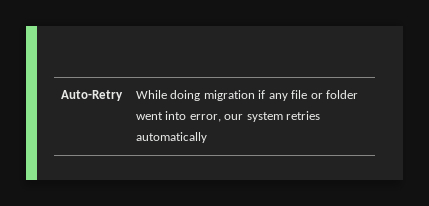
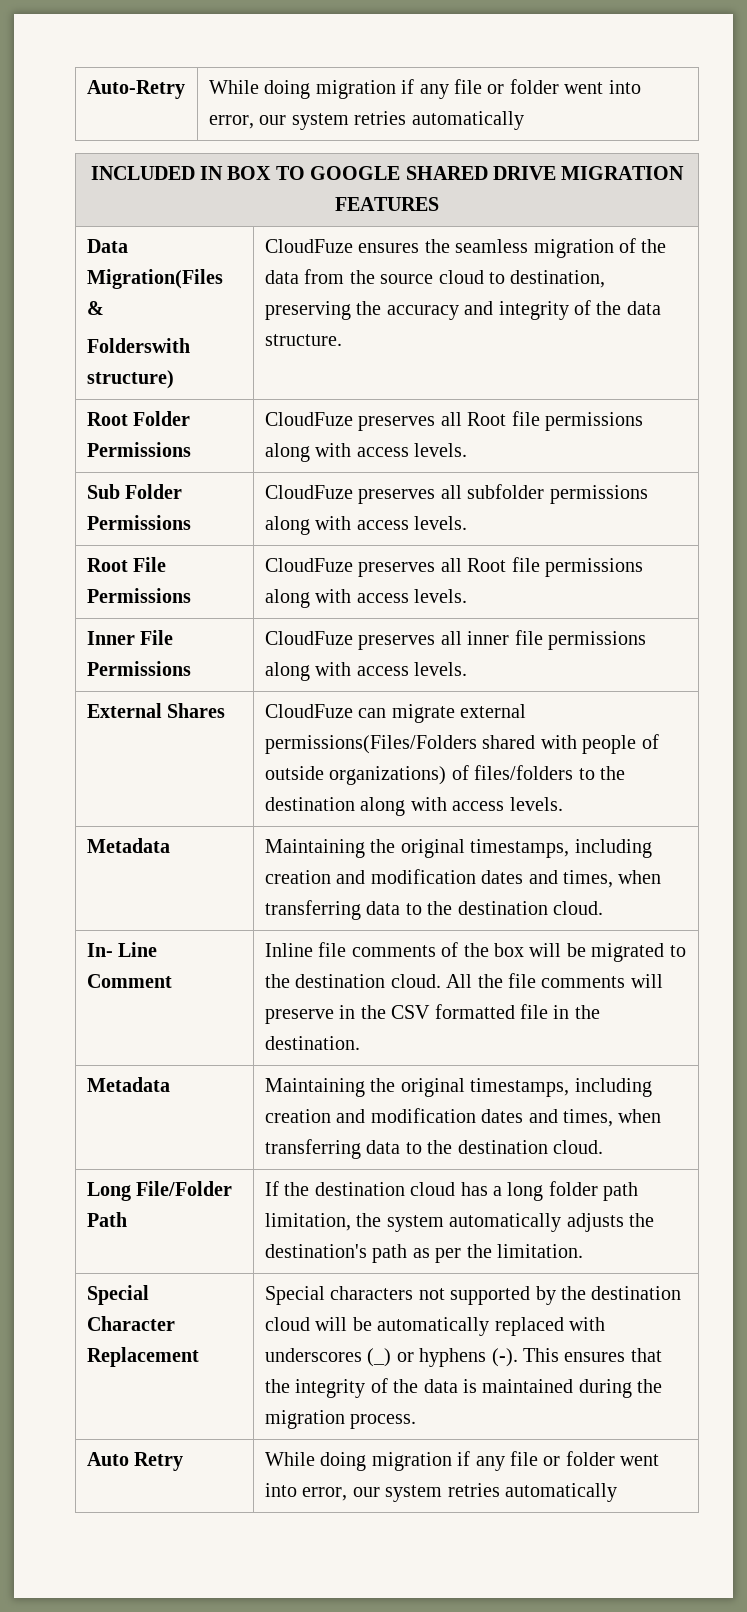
(207, 137) none -> [90,166,685,180] [335,197,439,211] [86,239,128,253] [86,269,223,289] [86,301,104,315] [86,338,190,353] [86,370,174,389] [264,238,667,258] [264,269,606,288] [264,300,661,320] [264,334,342,346] [86,411,191,426] [86,442,191,457] [264,411,643,431] [264,443,468,462] [86,484,183,499] [86,515,191,530] [264,484,648,504] [264,516,468,535] [86,557,167,572] [86,588,191,603] [264,557,643,577] [264,589,468,608] [86,630,174,645] [86,661,191,676] [264,630,646,650] [264,662,468,681] [86,703,226,718] [264,704,527,723] [264,734,659,754] [264,765,625,785] [264,797,563,816] [86,838,170,853] [264,839,652,858] [264,869,662,888] [264,900,603,920] [86,942,158,957] [86,974,172,988] [264,942,686,962] [264,973,663,988] [264,1004,600,1024] [264,1036,360,1050] [86,1077,170,1092] [264,1078,652,1097] [264,1108,662,1127] [264,1139,603,1159] [86,1181,233,1201] [86,1212,127,1227] [264,1181,639,1201] [264,1213,654,1232] [264,1244,583,1263] [86,1285,149,1305] [86,1316,175,1331] [86,1347,199,1367] [264,1286,682,1305] [264,1317,605,1336] [264,1348,662,1367] [264,1378,663,1398] [264,1410,417,1429] [86,1452,184,1471] [264,1451,660,1471] [264,1483,617,1502] // INCLUDED IN BOX TO GOOGLE SHARED DRIVE MIGRATION FEATURES // Data Migration(Files & // Folderswith structure) | CloudFuze ensures the seamless migration of the data from the source cloud to destination, preserving the accuracy and integrity of the data structure. // Root Folder Permissions | CloudFuze preserves all Root file permissions along with access levels. // Sub Folder Permissions | CloudFuze preserves all subfolder permissions along with access levels. // Root File Permissions | CloudFuze preserves all Root file permissions along with access levels. // Inner File Permissions | CloudFuze preserves all inner file permissions along with access levels. // External Shares | CloudFuze can migrate external permissions(Files/Folders shared with people of outside organizations) of files/folders to the destination along with access levels. // Metadata | Maintaining the original timestamps, including creation and modification dates and times, when transferring data to the destination cloud. // In- Line Comment | Inline file comments of the box will be migrated to the destination cloud. All the file comments will preserve in the CSV formatted file in the destination. // Metadata | Maintaining the original timestamps, including creation and modification dates and times, when transferring data to the destination cloud. // Long File/Folder Path | If the destination cloud has a long folder path limitation, the system automatically adjusts the destination's path as per the limitation. // Special Character Replacement | Special characters not supported by the destination cloud will be automatically replaced with underscores (_) or hyphens (-). This ensures that the integrity of the data is maintained during the migration process. // Auto Retry | While doing migration if any file or folder went into error, our system retries automatically

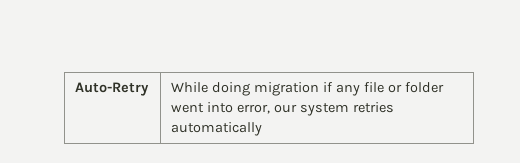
[90,166,685,180] [335,197,439,211] [86,239,128,253] [86,269,223,289] [86,301,104,315] [86,338,190,353] [86,370,174,389] [264,238,667,258] [264,269,606,288] [264,300,661,320] [264,334,342,346] [86,411,191,426] [86,442,191,457] [264,411,643,431] [264,443,468,462] [86,484,183,499] [86,515,191,530] [264,484,648,504] [264,516,468,535] [86,557,167,572] [86,588,191,603] [264,557,643,577] [264,589,468,608] [86,630,174,645] [86,661,191,676] [264,630,646,650] [264,662,468,681] [86,703,226,718] [264,704,527,723] [264,734,659,754] [264,765,625,785] [264,797,563,816] [86,838,170,853] [264,839,652,858] [264,869,662,888] [264,900,603,920] [86,942,158,957] [86,974,172,988] [264,942,686,962] [264,973,663,988] [264,1004,600,1024] [264,1036,360,1050] [86,1077,170,1092] [264,1078,652,1097] [264,1108,662,1127] [264,1139,603,1159] [86,1181,233,1201] [86,1212,127,1227] [264,1181,639,1201] [264,1213,654,1232] [264,1244,583,1263] [86,1285,149,1305] [86,1316,175,1331] [86,1347,199,1367] [264,1286,682,1305] [264,1317,605,1336] [264,1348,662,1367] [264,1378,663,1398] [264,1410,417,1429] [86,1452,184,1471] [264,1451,660,1471] [264,1483,617,1502] // INCLUDED IN BOX TO GOOGLE SHARED DRIVE MIGRATION FEATURES // Data Migration(Files & // Folderswith structure) | CloudFuze ensures the seamless migration of the data from the source cloud to destination, preserving the accuracy and integrity of the data structure. // Root Folder Permissions | CloudFuze preserves all Root file permissions along with access levels. // Sub Folder Permissions | CloudFuze preserves all subfolder permissions along with access levels. // Root File Permissions | CloudFuze preserves all Root file permissions along with access levels. // Inner File Permissions | CloudFuze preserves all inner file permissions along with access levels. // External Shares | CloudFuze can migrate external permissions(Files/Folders shared with people of outside organizations) of files/folders to the destination along with access levels. // Metadata | Maintaining the original timestamps, including creation and modification dates and times, when transferring data to the destination cloud. // In- Line Comment | Inline file comments of the box will be migrated to the destination cloud. All the file comments will preserve in the CSV formatted file in the destination. // Metadata | Maintaining the original timestamps, including creation and modification dates and times, when transferring data to the destination cloud. // Long File/Folder Path | If the destination cloud has a long folder path limitation, the system automatically adjusts the destination's path as per the limitation. // Special Character Replacement | Special characters not supported by the destination cloud will be automatically replaced with underscores (_) or hyphens (-). This ensures that the integrity of the data is maintained during the migration process. // Auto Retry | While doing migration if any file or folder went into error, our system retries automatically -> (263, 129) none

